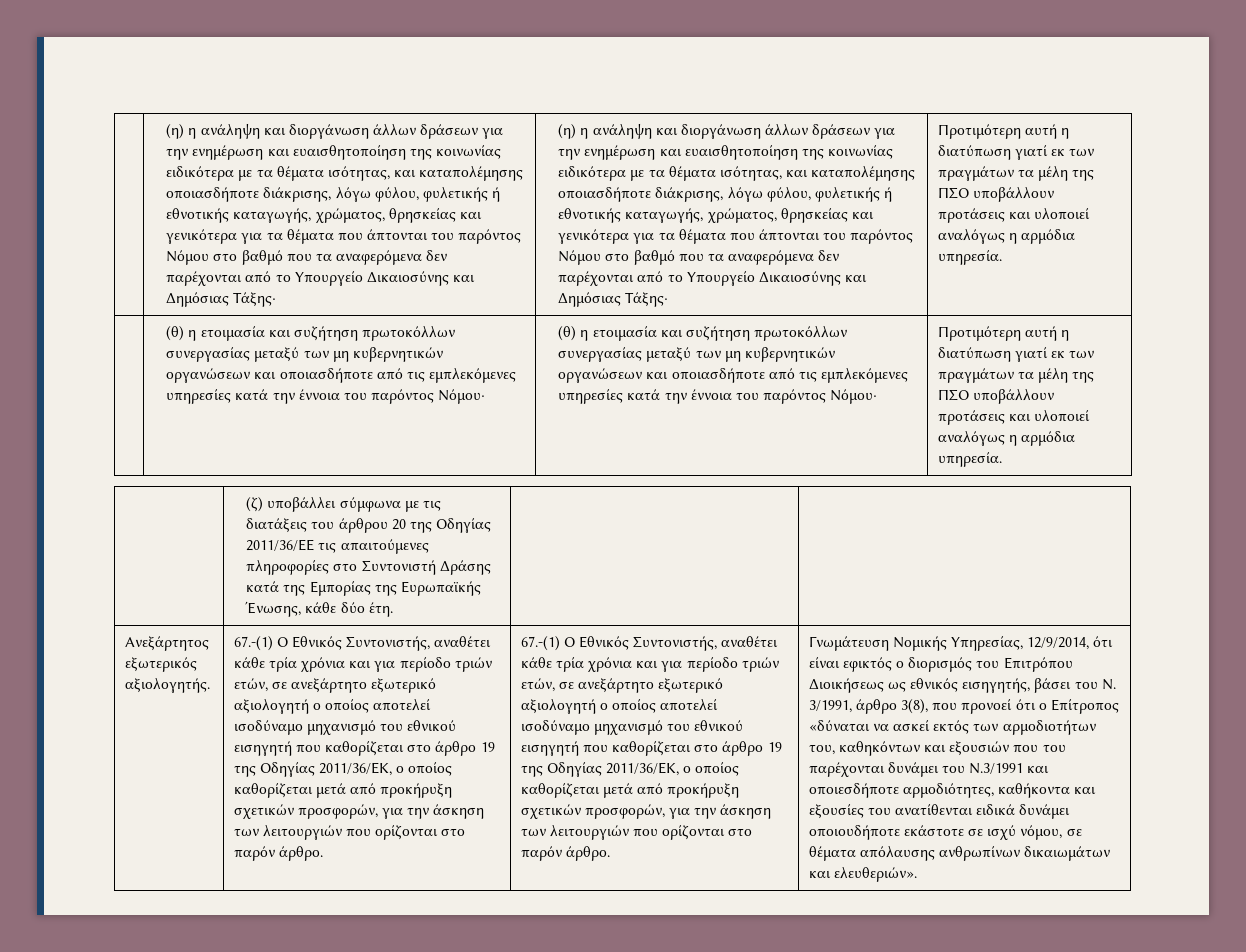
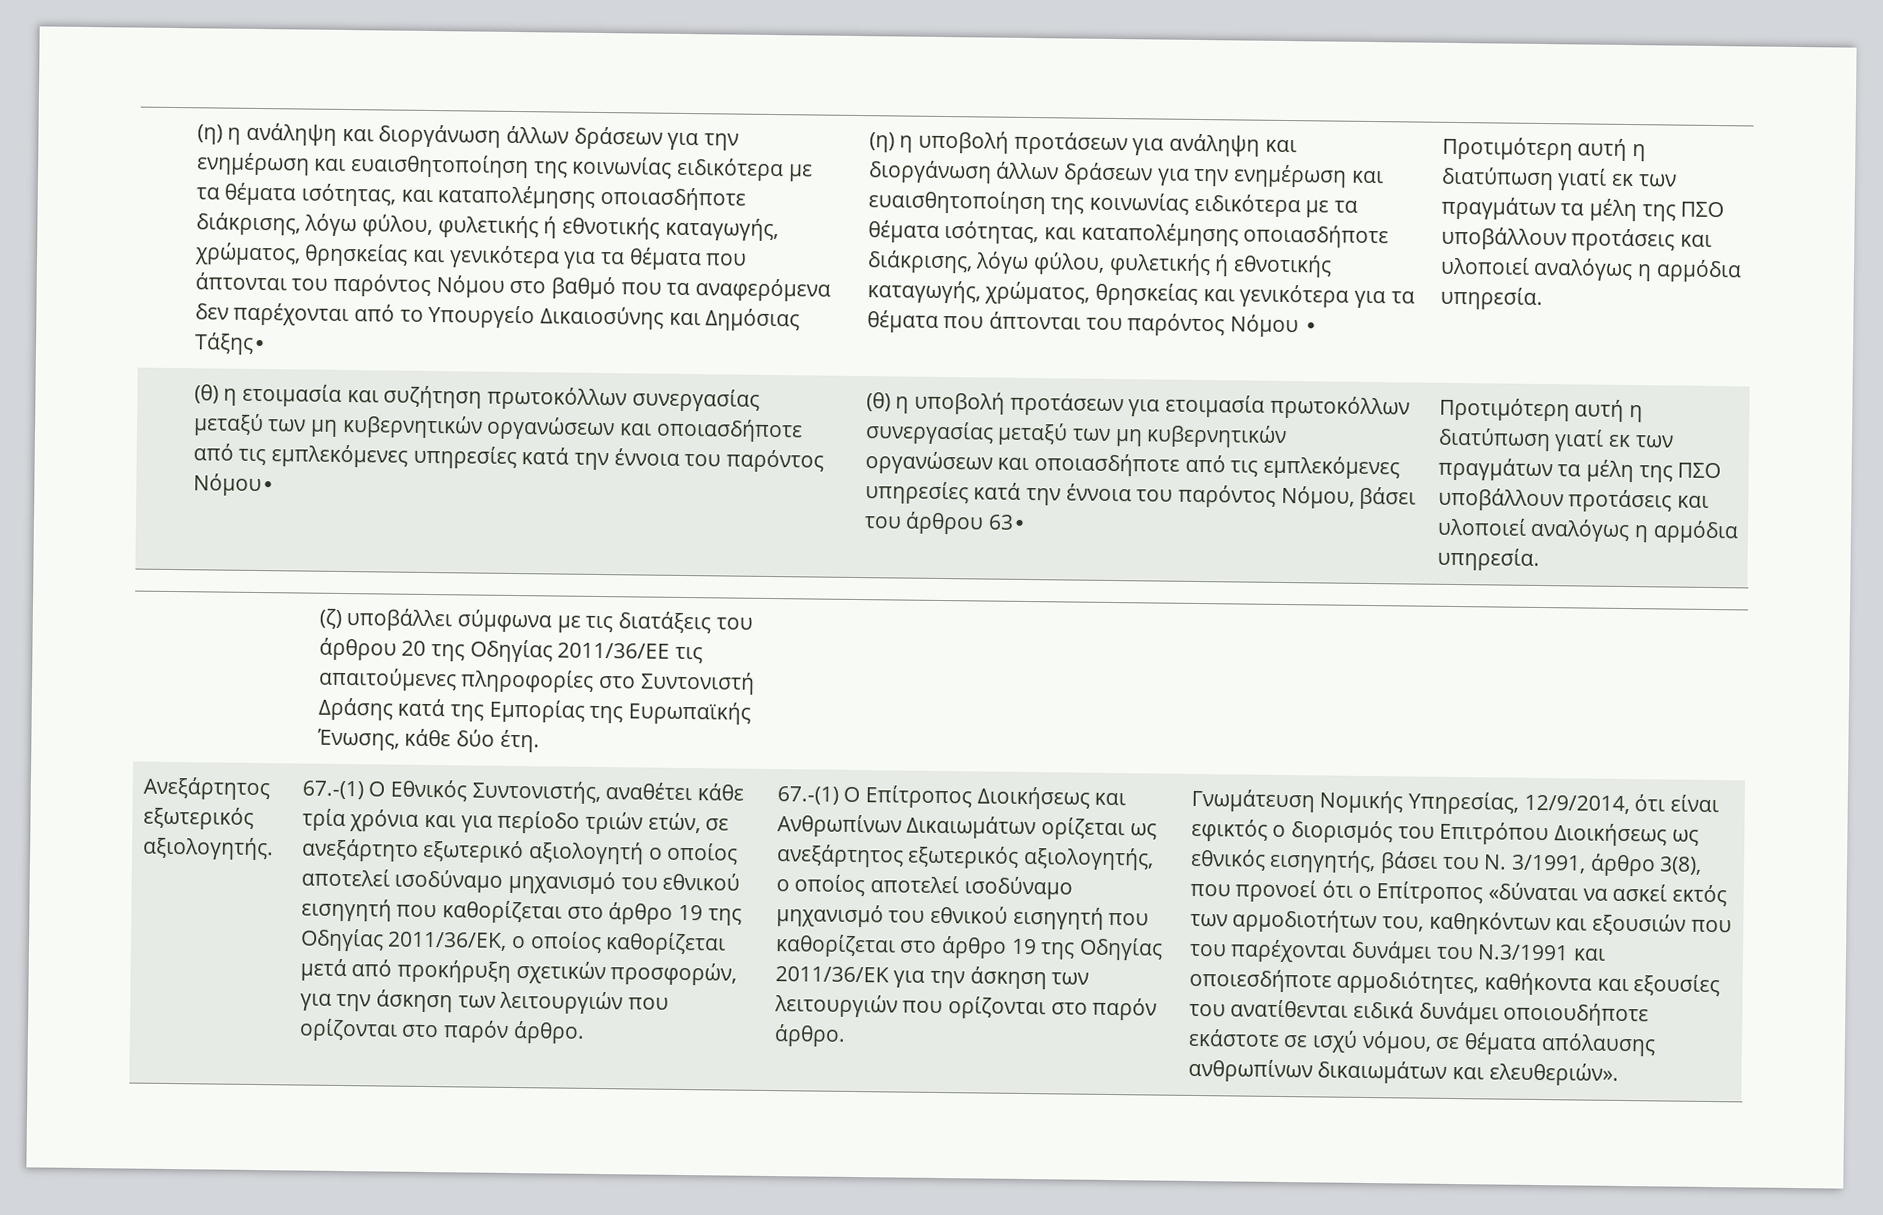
(589, 133) none -> [917,130,1165,156] υποβολή προτάσεων για
[605,250,840,265] [558,271,868,286] [558,292,669,307] στο βαθμό που τα αναφερόμενα δεν παρέχονται από το Υπουργείο Δικαιοσύνης και Δημόσιας Τάξης∙ -> [1303,322,1318,333] ∙
[592,326,750,341] ετοιμασία και συζήτηση -> [913,391,1265,418] υποβολή προτάσεων για ετοιμασία
[830,389,878,404] Νόμου∙ -> [1280,485,1417,510] [863,511,1027,535] Νόμου, βάσει του άρθρου 63∙
[579,636,779,651] [520,657,779,672] [520,678,724,693] [520,699,596,714] Εθνικός Συντονιστής, αναθέτει κάθε τρία χρόνια και για περίοδο τριών ετών, σε ανεξάρτητο εξωτερικό αξιολογητή -> [865,785,1127,810] [776,814,1157,841] [775,844,1155,871] Επίτροπος Διοικήσεως και Ανθρωπίνων Δικαιωμάτων ορίζεται ως ανεξάρτητος εξωτερικός αξιολογητής,
[606,762,740,776] [520,783,740,798] [520,804,665,819] 2011/36/ΕΚ, ο οποίος καθορίζεται μετά από προκήρυξη σχετικών προσφορών, -> [774,966,889,983] 2011/36/ΕΚ

